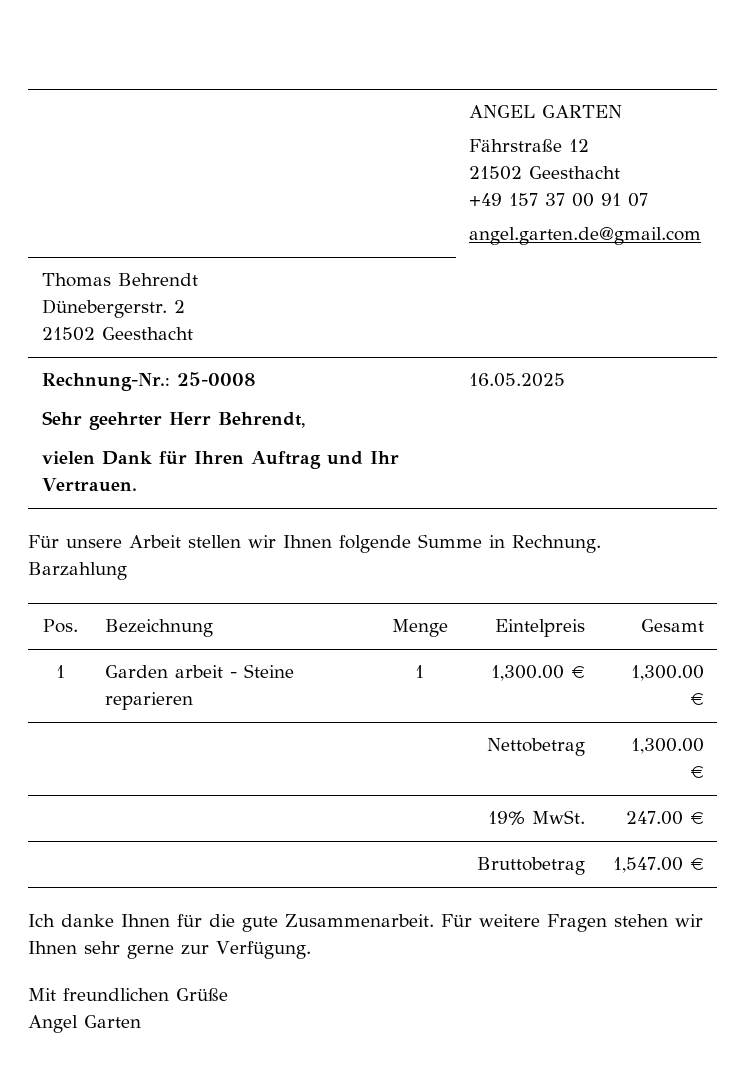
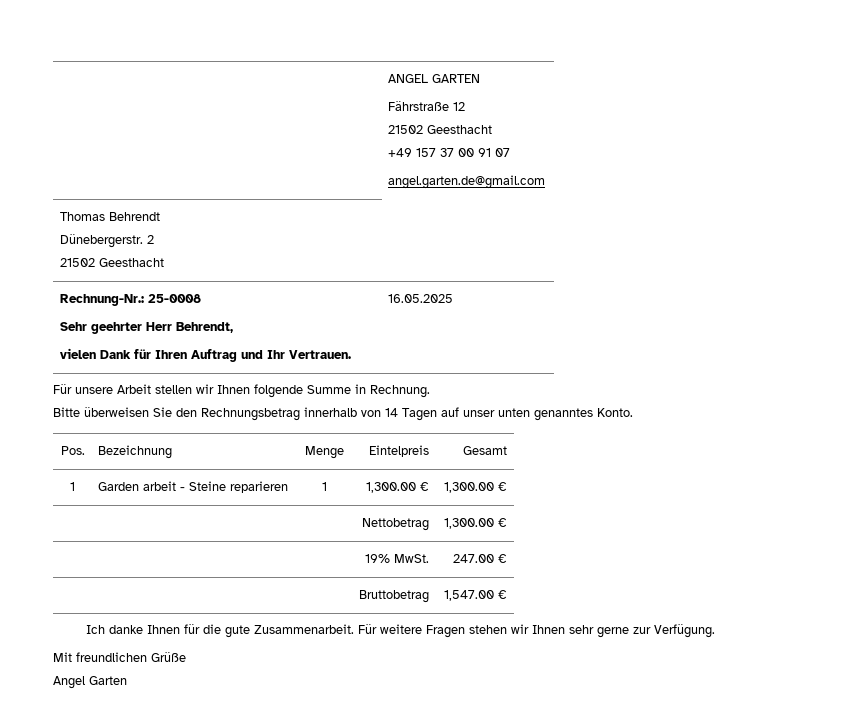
[28,562,127,580] Barzahlung -> [53,407,633,421] Bitte überweisen Sie den Rechnungsbetrag innerhalb von 14 Tagen auf unser unten genanntes Konto.

